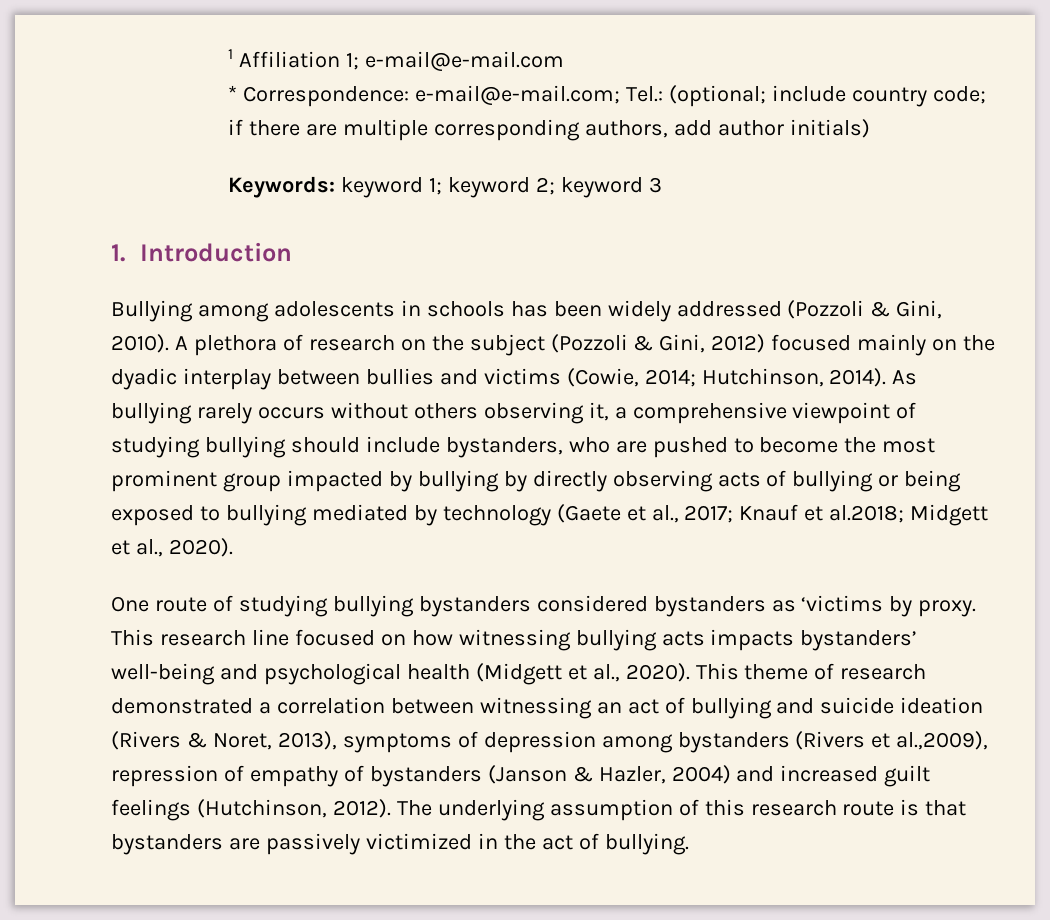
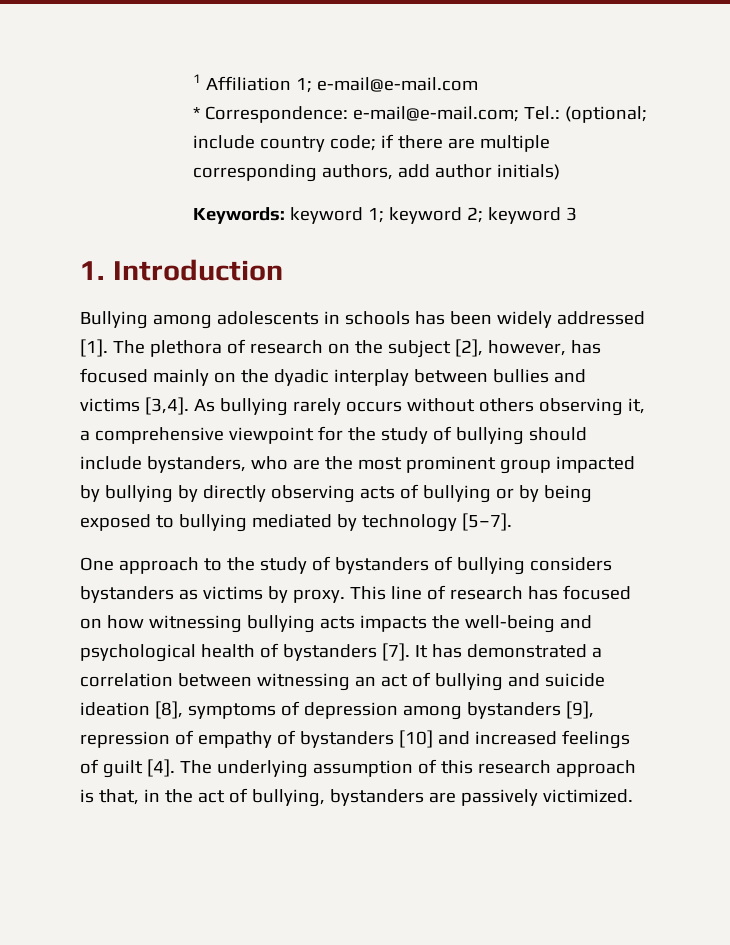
[787,300,943,319] [111,334,188,353] (Pozzoli & Gini, 2010). A -> [80,339,145,357] [1]. The
[550,334,766,353] (Pozzoli & Gini, 2012) -> [454,339,601,357] [2], however, has
[566,368,887,387] (Cowie, 2014; Hutchinson, 2014). -> [144,397,189,415] [3,4].
[896,402,917,419] [111,436,200,458] of studying -> [317,426,452,444] for the study of
[652,437,839,458] pushed to become -> (320, 464) none
(899, 481) none -> [518,485,539,502] by
[556,504,989,526] [111,538,233,557] [111,595,648,617] (Gaete et al., 2017; Knauf et al.2018; Midgett et al., 2020). // One route of studying bullying bystanders considered -> [461,513,512,531] [80,556,612,575] [5–7]. // One approach to the study of bystanders of bullying considers
[801,595,884,612] ‘victims -> [202,586,263,600] victims
[159,629,289,646] research line -> [390,585,558,600] line of research has
[800,630,918,651] bystanders’ -> [431,615,460,629] the
[475,663,927,685] (Midgett et al., 2020). This theme of research -> [259,643,462,661] of bystanders [7]. It has
[111,731,337,750] (Rivers & Noret, 2013), -> [154,701,183,719] [8],
[795,731,989,750] (Rivers et al.,2009), -> [565,701,594,719] [9],
[487,765,931,787] [111,799,391,821] (Janson & Hazler, 2004) and increased guilt feelings (Hutchinson, 2012). -> [398,730,630,749] [80,759,175,778] [10] and increased feelings of guilt [4].
[842,799,967,816] [111,833,689,855] route is that bystanders are passively victimized in the act of bullying. -> [555,760,636,777] [80,788,633,807] approach is that, in the act of bullying, bystanders are passively victimized.

